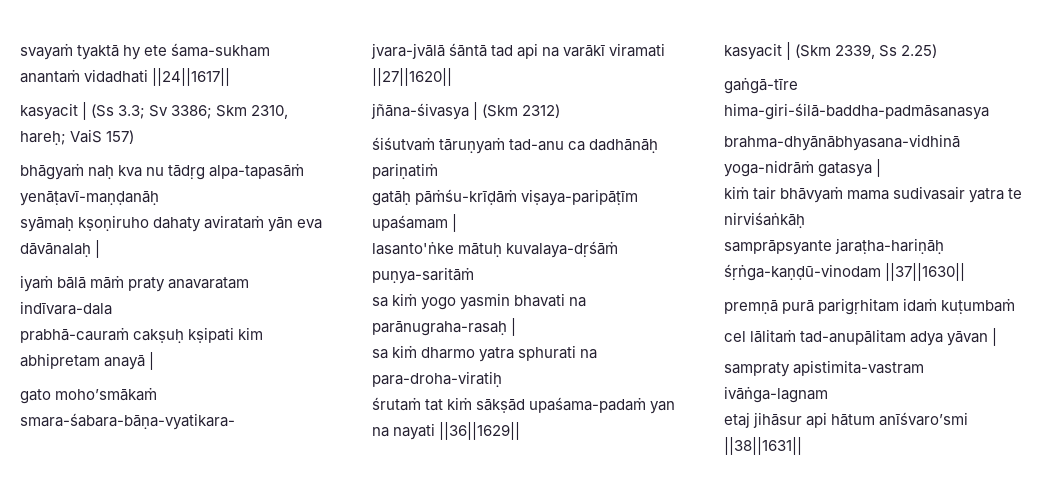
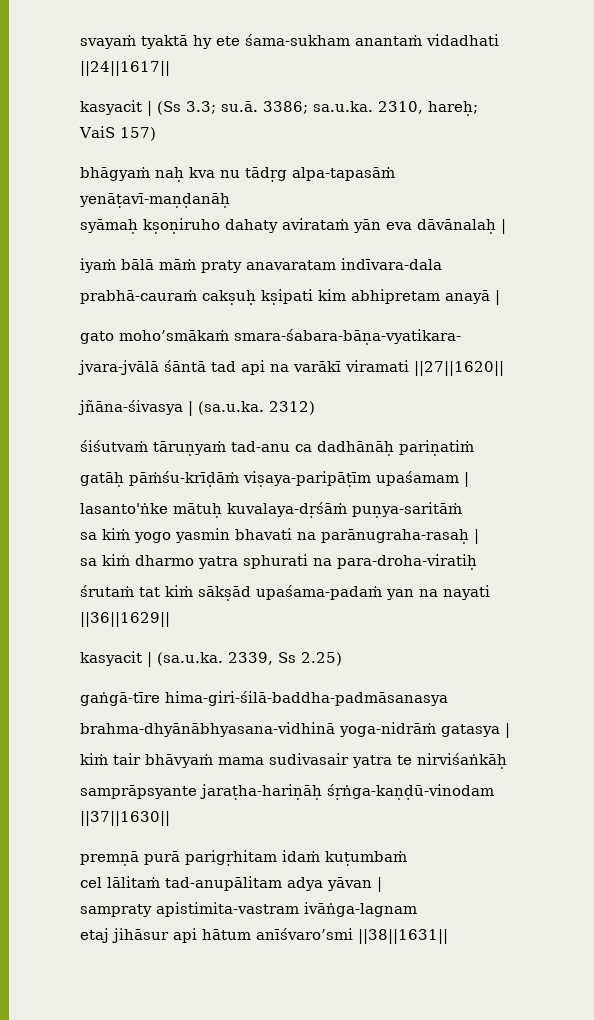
[149,105,248,119] Sv 3386; Skm -> [221,101,373,114] su.ā. 3386; sa.u.ka.
[482,104,519,118] (Skm -> [198,401,264,415] (sa.u.ka.
[795,44,832,58] (Skm -> [157,652,223,666] (sa.u.ka.

